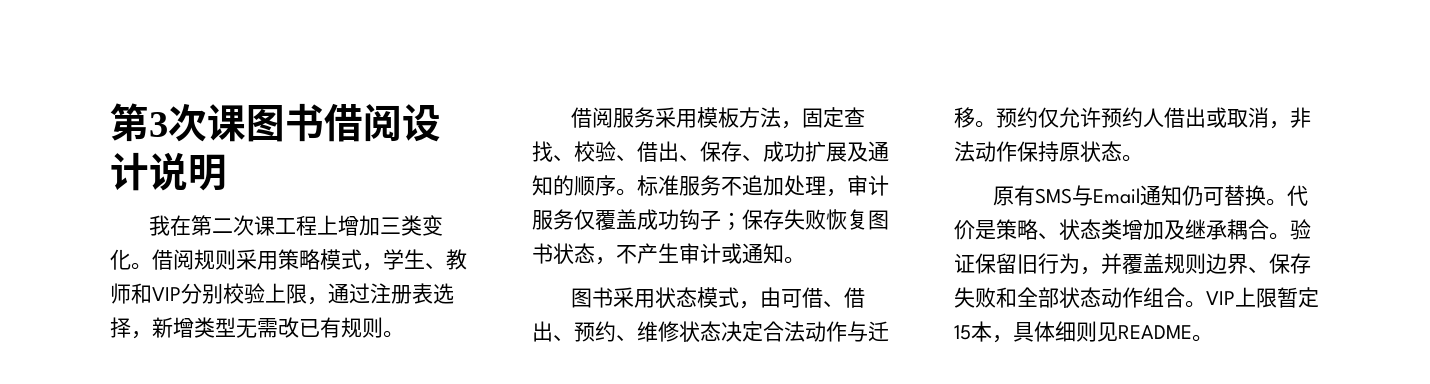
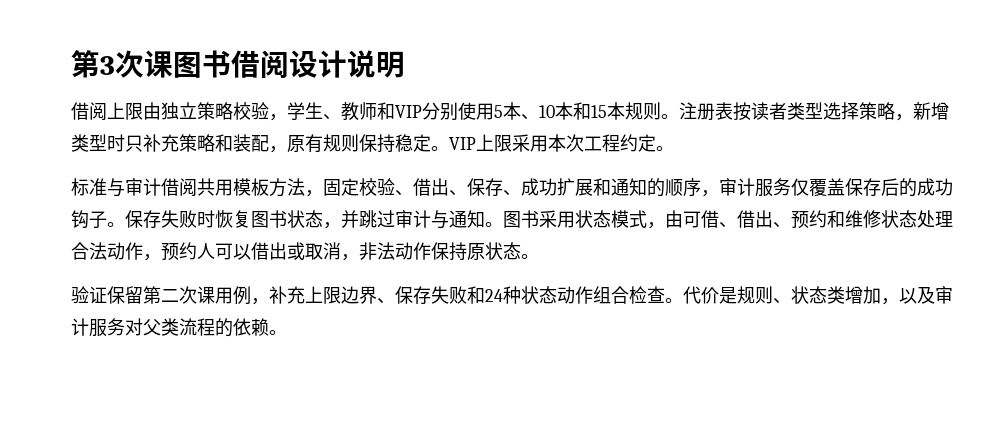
[149,215,444,236] [110,249,362,270] 我在第二次课工程上增加三类变化。借阅规则采用策略模式 -> [71,102,269,120] 借阅上限由独立策略校验
[223,283,454,305] [110,317,404,339] [571,107,677,128] 校验上限，通过注册表选择，新增类型无需改已有规则。 // 借阅服务采 -> [458,102,949,121] [71,134,674,153] [71,178,215,197] 使用5本、10本和15本规则。注册表按读者类型选择策略，新增类型时只补充策略和装配，原有规则保持稳定。VIP上限采用本次工程约定。 // 标准与审计借阅共
[844,107,866,127] [532,141,574,162] 查找、 -> (359, 187) none
[847,142,868,162] 及 -> [593,178,611,196] 和
[616,175,826,196] 。标准服务不追加处理 -> (701, 187) none
(637, 219) none -> [845,178,917,197] 保存后的
[721,209,826,231] ；保存失败 -> [107,210,215,228] 。保存失败时
[616,243,742,264] 不产生审计或 -> [341,210,449,229] 并跳过审计与
(805, 260) // -> (503, 224) none
[616,335,637,341] 、 -> [827,210,845,228] 和
[721,321,763,342] 决定 -> [917,210,953,228] 处理
[847,321,889,342] [954,107,1164,128] 与迁移。预约仅允许预约人 -> [143,242,251,261] ，预约人可以
[993,185,1309,206] [954,219,1311,240] [954,253,1206,275] 原有SMS与Email通知仍可替换。代价是策略、状态类增加及继承耦合。验证保留旧行为，并覆盖规则 -> [71,286,341,305] 验证保留第二次课用例，补充上限
[1017,287,1059,308] 全部 -> [485,286,521,304] 24种
[1185,287,1319,308] [954,321,1192,343] 。VIP上限暂定15本，具体细则见README -> [629,286,953,305] [71,318,269,337] 检查。代价是规则、状态类增加，以及审计服务对父类流程的依赖

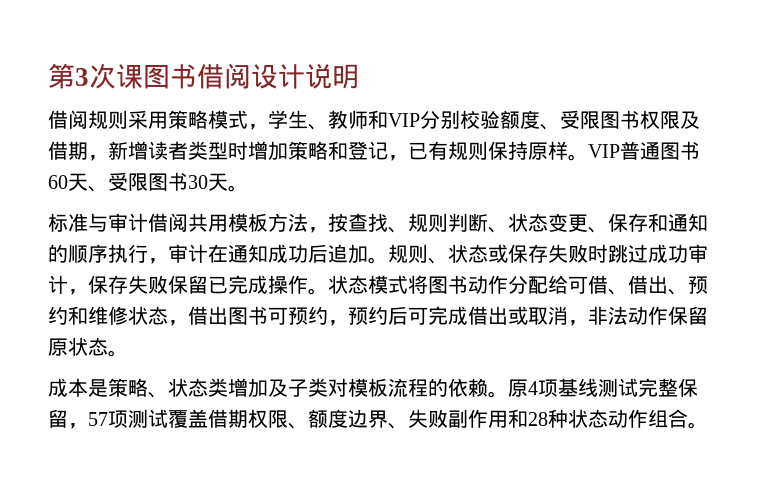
[107,102,269,120] 上限由独立策略校验 -> [88,110,248,129] 规则采用策略模式
[458,102,949,121] [71,134,656,153] 使用5本、10本和15本规则。注册表按读者类型选择策略，新增类型时只补充策略和装配，原有规则保持稳定。VIP上限采用本次工程约定 -> [460,110,700,130] [48,141,700,161] [48,172,228,192] 校验额度、受限图书权限及借期，新增读者类型时增加策略和登记，已有规则保持原样。VIP普通图书60天、受限图书30天
[323,178,953,197] [71,210,683,229] 固定校验、借出、保存、成功扩展和通知的顺序，审计服务仅覆盖保存后的成功钩子。保存失败时恢复图书状态，并跳过审计与通知。图书采用状态模式，由 -> [328,213,708,233] [48,244,708,264] [48,275,568,295] 按查找、规则判断、状态变更、保存和通知的顺序执行，审计在通知成功后追加。规则、状态或保存失败时跳过成功审计，保存失败保留已完成操作。状态模式将图书动作分配给
[917,210,953,228] [71,242,251,261] 处理合法动作，预约人可以 -> [168,306,468,326] ，借出图书可预约，预约后可完成
[449,242,467,261] 持 -> [688,306,708,325] 留
[71,286,953,305] [71,318,269,337] 验证保留第二次课用例，补充上限边界、保存失败和24种状态动作组合检查。代价是规则、状态类增加，以及审计服务对父类流程的依赖 -> [48,378,698,398] [48,409,688,429] 成本是策略、状态类增加及子类对模板流程的依赖。原4项基线测试完整保留，57项测试覆盖借期权限、额度边界、失败副作用和28种状态动作组合

